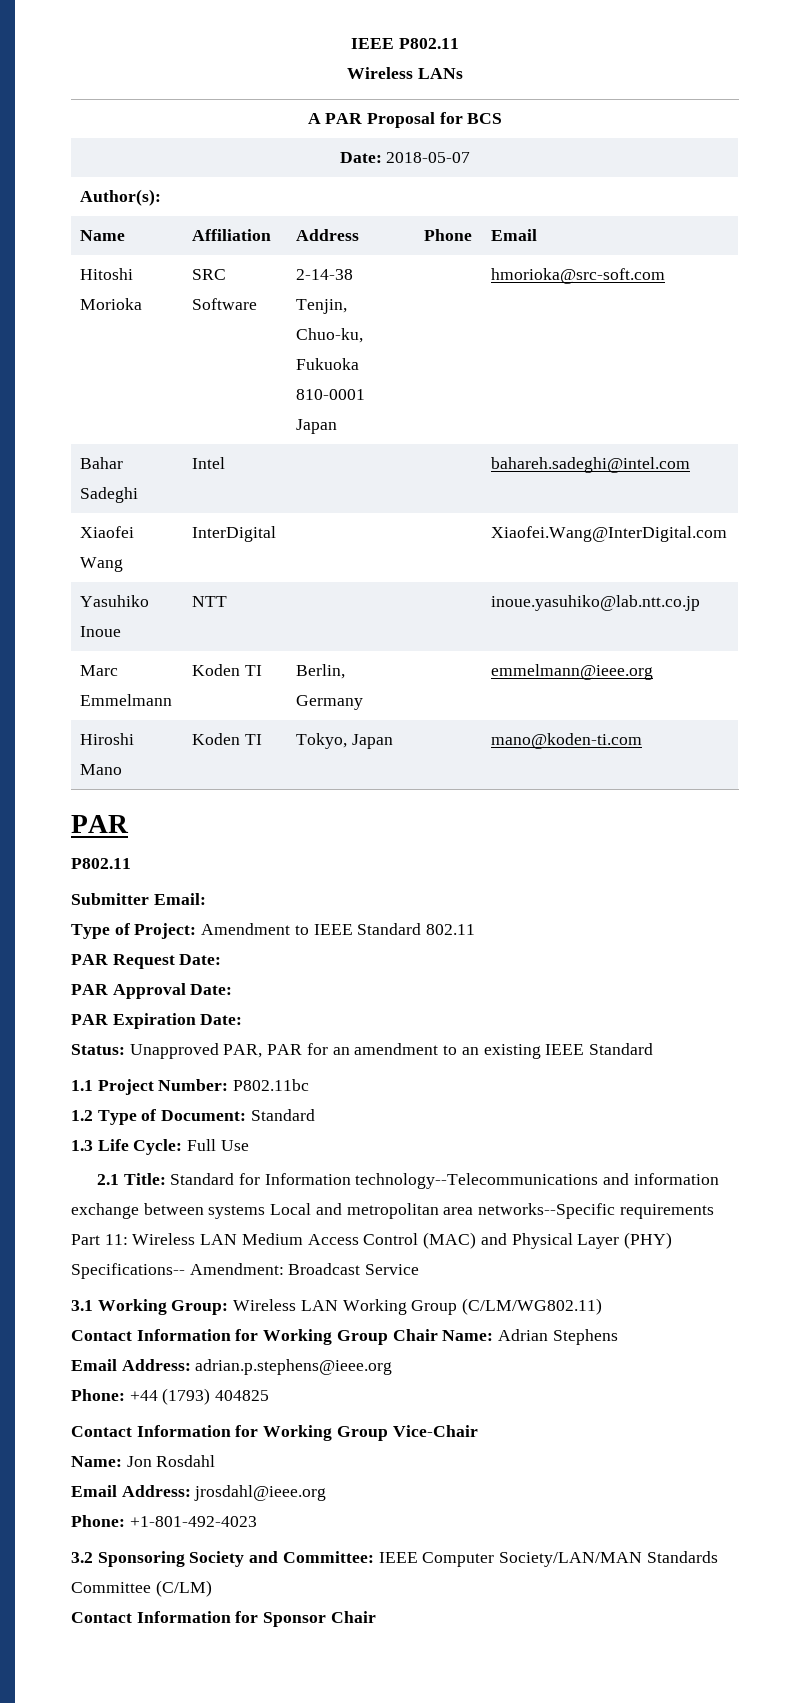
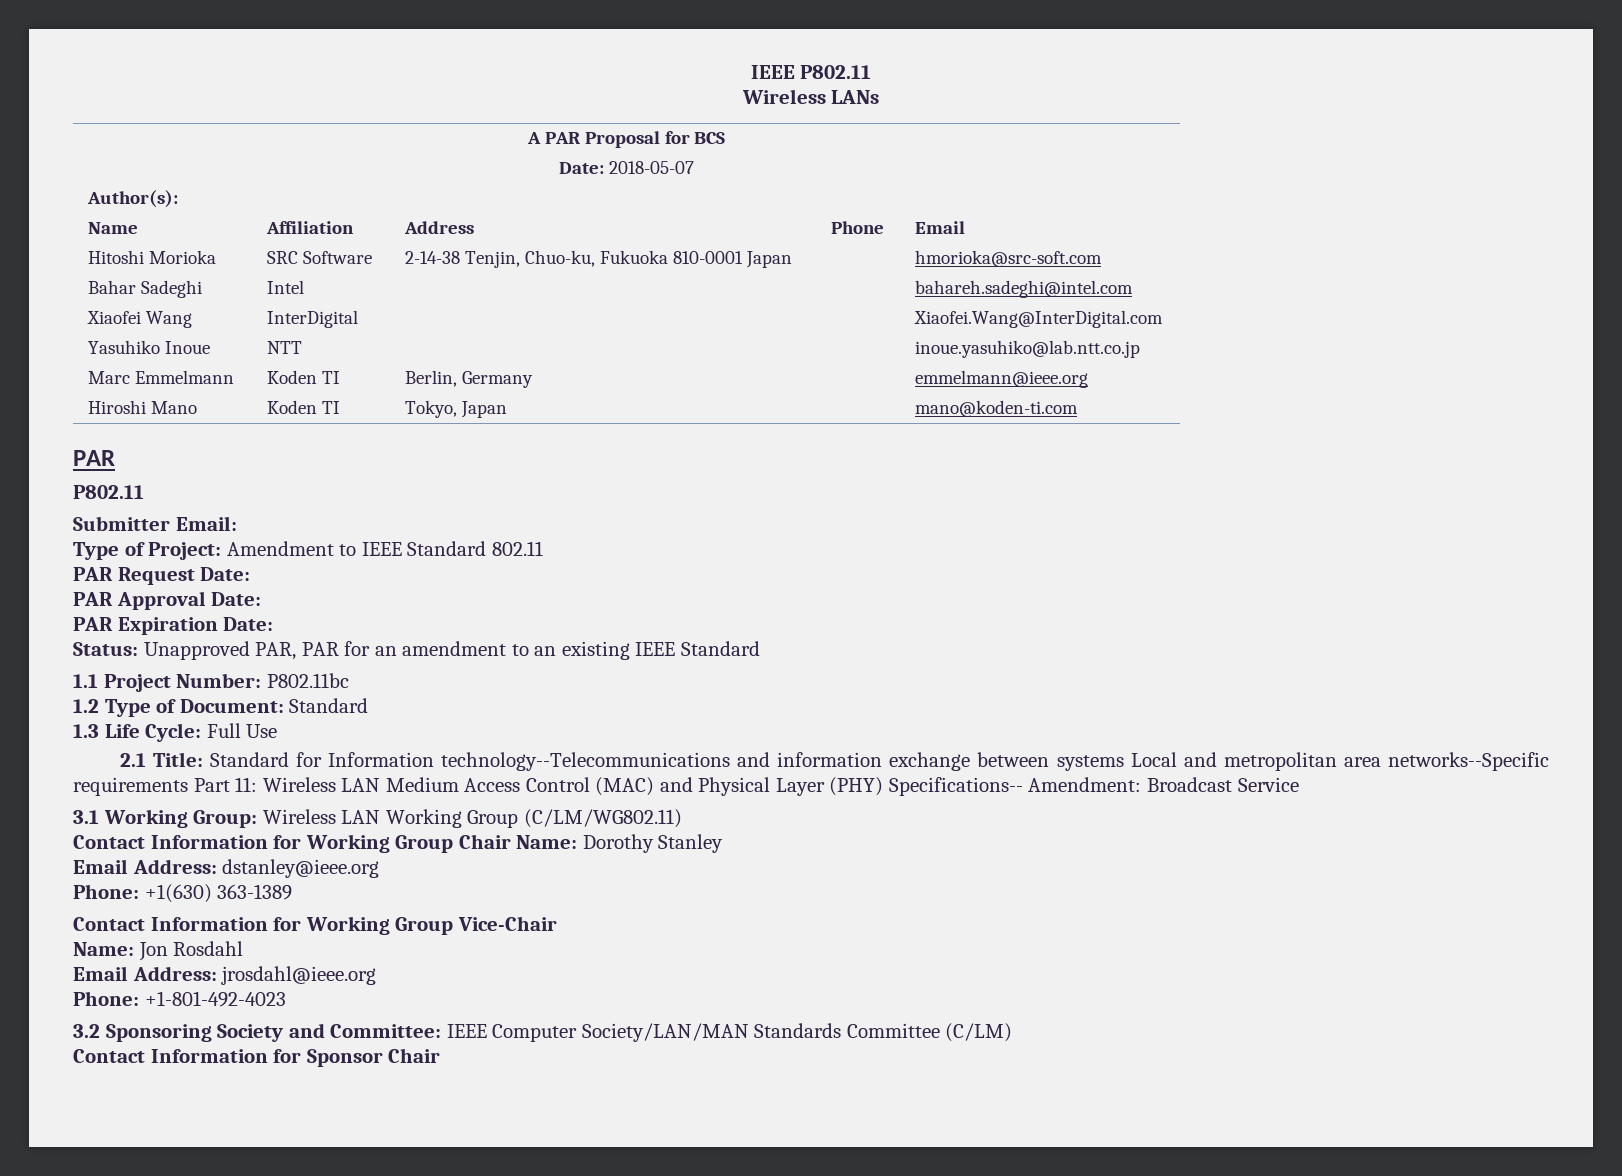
[498,1329,618,1345] [71,1359,393,1375] [71,1388,270,1405] Adrian Stephens // Email Address: adrian.p.stephens@ieee.org // Phone: +44 (1793) 404825 -> [582,834,724,853] [73,859,380,878] [73,884,293,903] Dorothy Stanley // Email Address: dstanley@ieee.org // Phone: +1(630) 363-1389

